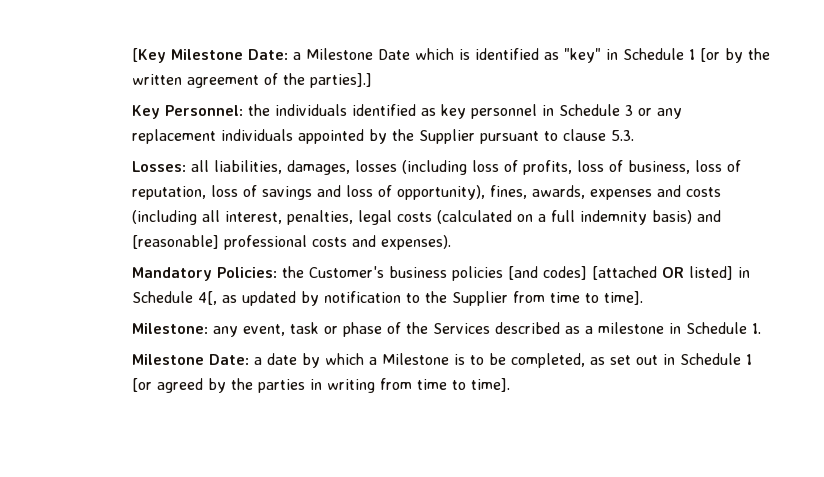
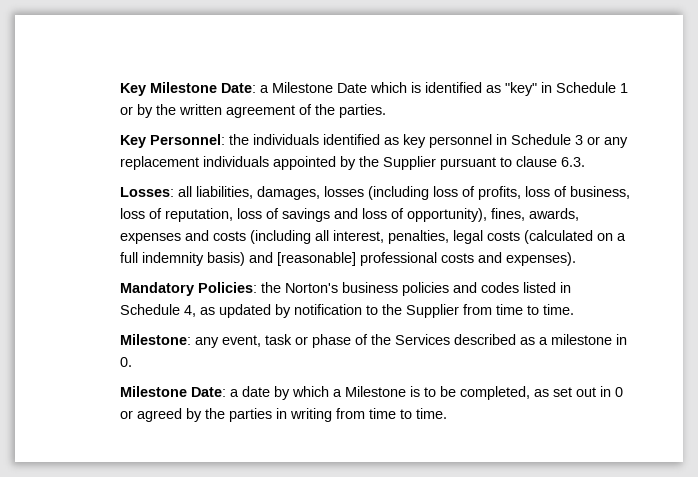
[132,48,167,63] [Key -> [119,83,146,96] Key
[700,48,721,62] [or -> [119,106,133,115] or
[310,73,373,88] parties].] -> [338,104,386,118] parties.
[611,130,635,141] 5.3. -> [560,157,585,167] 6.3.
[309,266,385,278] Customer's -> [284,283,338,293] Norton's
[508,266,751,280] [132,291,218,305] [and codes] [attached OR listed] in Schedule 4[, -> [452,282,571,293] [119,304,196,317] and codes listed in Schedule 4,
[604,291,644,305] time]. -> [542,304,574,315] time.
[686,322,762,334] Schedule 1. -> [119,357,132,367] 0.
[680,353,753,365] [132,378,153,392] Schedule 1 [or -> [614,387,623,397] [119,410,133,419] 0 or
[471,378,511,392] time]. -> [415,408,447,419] time.

